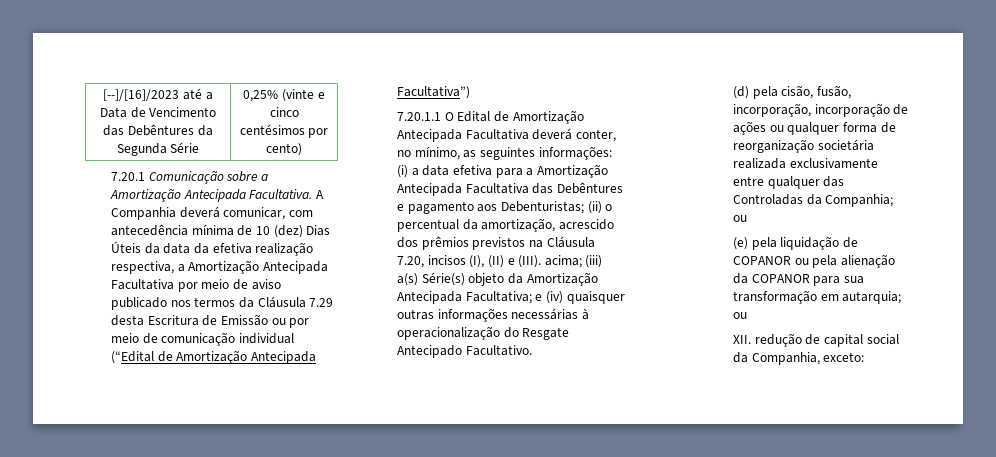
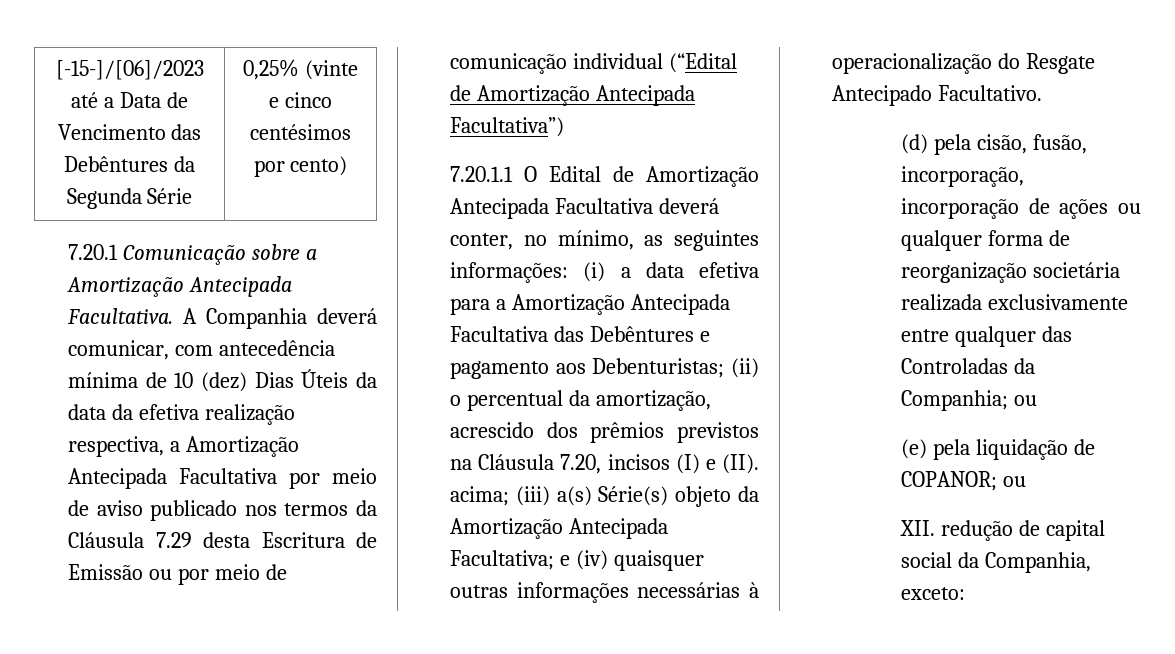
[103,89,180,101] [--]/[16]/2023 -> [55,60,204,80] [-15-]/[06]/2023
[469,255,542,268] (I), (II) e (III). -> [675,454,759,474] (I) e (II).
[733,254,896,268] [733,273,865,286] [733,290,902,304] COPANOR ou pela alienação da COPANOR para sua transformação em autarquia; -> [900,471,997,491] COPANOR;

